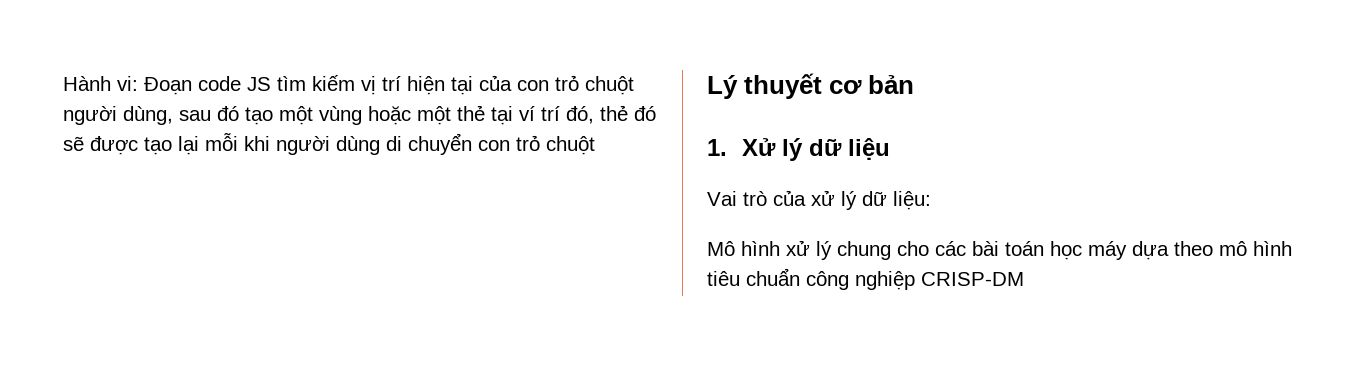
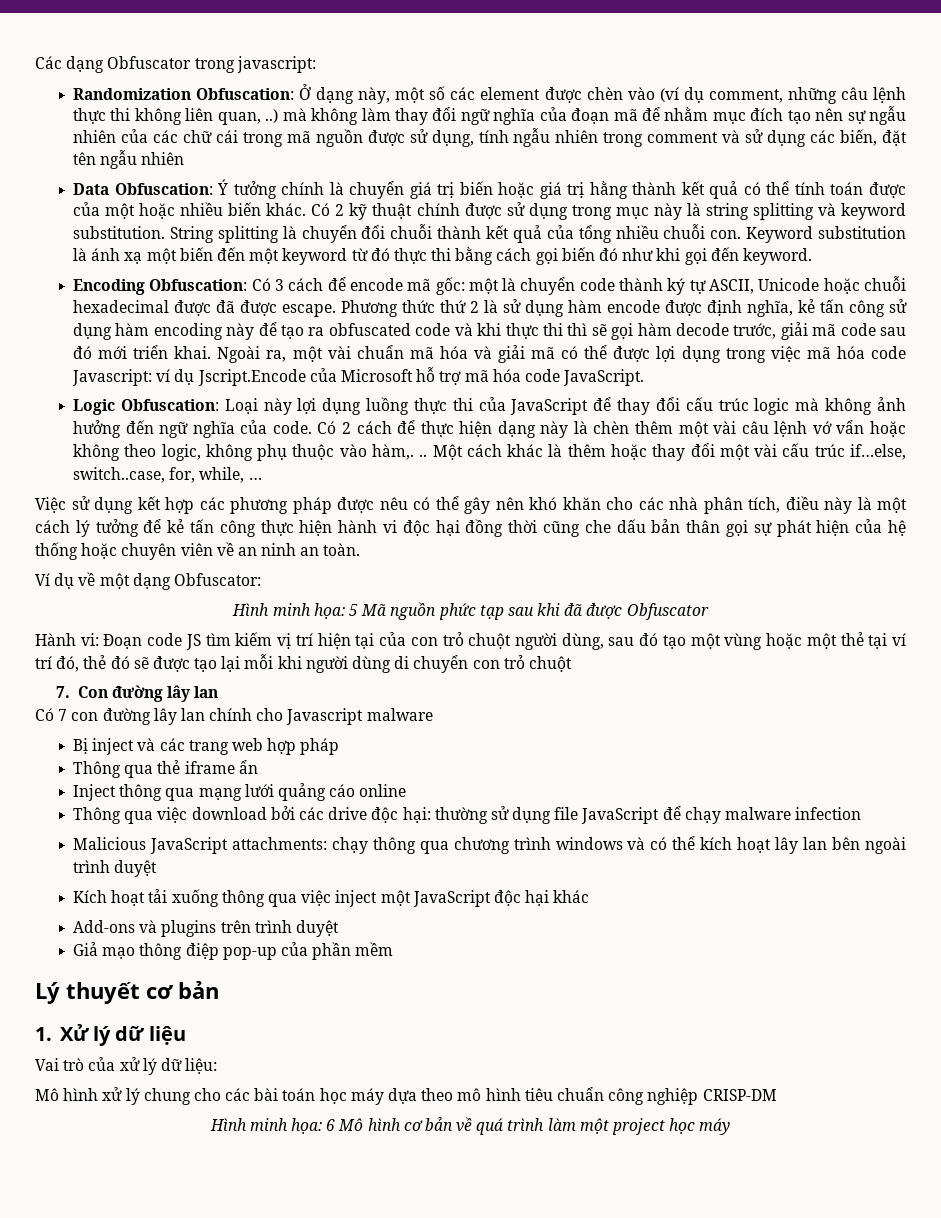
(63, 83) none -> [35,56,316,73] [73,84,906,104] [73,106,906,125] [73,128,907,147] [73,150,185,169] [73,179,906,199] [73,202,906,220] [73,224,906,243] [73,247,812,265] [73,276,906,295] [73,299,908,317] [73,322,907,340] [73,345,907,363] [72,367,645,386] [73,397,907,415] [73,420,907,438] [73,443,907,461] [73,467,262,483] [35,496,907,514] [35,519,906,537] [35,542,361,560] [35,572,261,590] [232,602,709,620] Các dạng Obfuscator trong javascript: // Randomization Obfuscation: Ở dạng này, một số các element được chèn vào (ví dụ comment, những câu lệnh thực thi không liên quan, ..) mà không làm thay đổi ngữ nghĩa của đoạn mã để nhằm mục đích tạo nên sự ngẫu nhiên của các chữ cái trong mã nguồn được sử dụng, tính ngẫu nhiên trong comment và sử dụng các biến, đặt tên ngẫu nhiên // Data Obfuscation: Ý tưởng chính là chuyển giá trị biến hoặc giá trị hằng thành kết quả có thể tính toán được của một hoặc nhiều biến khác. Có 2 kỹ thuật chính được sử dụng trong mục này là string splitting và keyword substitution. String splitting là chuyển đổi chuỗi thành kết quả của tổng nhiều chuỗi con. Keyword substitution là ánh xạ một biến đến một keyword từ đó thực thi bằng cách gọi biến đó như khi gọi đến keyword. // Encoding Obfuscation: Có 3 cách để encode mã gốc: một là chuyển code thành ký tự ASCII, Unicode hoặc chuỗi hexadecimal được đã được escape. Phương thức thứ 2 là sử dụng hàm encode được định nghĩa, kẻ tấn công sử dụng hàm encoding này để tạo ra obfuscated code và khi thực thi thì sẽ gọi hàm decode trước, giải mã code sau đó mới triển khai. Ngoài ra, một vài chuẩn mã hóa và giải mã có thể được lợi dụng trong việc mã hóa code Javascript: ví dụ Jscript.Encode của Microsoft hỗ trợ mã hóa code JavaScript. // Logic Obfuscation: Loại này lợi dụng luồng thực thi của JavaScript để thay đổi cấu trúc logic mà không ảnh hưởng đến ngữ nghĩa của code. Có 2 cách để thực hiện dạng này là chèn thêm một vài câu lệnh vớ vẩn hoặc không theo logic, không phụ thuộc vào hàm,. .. Một cách khác là thêm hoặc thay đổi một vài cấu trúc if…else, switch..case, for, while, … // Việc sử dụng kết hợp các phương pháp được nêu có thể gây nên khó khăn cho các nhà phân tích, điều này là một cách lý tưởng để kẻ tấn công thực hiện hành vi độc hại đồng thời cũng che dấu bản thân gọi sự phát hiện của hệ thống hoặc chuyên viên về an ninh an toàn. // Ví dụ về một dạng Obfuscator: // Hình minh họa: 5 Mã nguồn phức tạp sau khi đã được Obfuscator //
(595, 145) none -> [55,685,219,702] [35,708,433,725] [73,738,340,755] [73,760,258,778] [73,783,407,801] [73,806,862,824] [73,836,906,854] [73,860,158,877] [73,889,590,907] [73,920,339,937] [73,942,394,960] // 7. Con đường lây lan // Có 7 con đường lây lan chính cho Javascript malware // Bị inject và các trang web hợp pháp // Thông qua thẻ iframe ẩn // Inject thông qua mạng lưới quảng cáo online // Thông qua việc download bởi các drive độc hại: thường sử dụng file JavaScript để chạy malware infection // Malicious JavaScript attachments: chạy thông qua chương trình windows và có thể kích hoạt lây lan bên ngoài trình duyệt // Kích hoạt tải xuống thông qua việc inject một JavaScript độc hại khác // Add-ons và plugins trên trình duyệt // Giả mạo thông điệp pop-up của phần mềm
(1024, 279) none -> [209,1117,731,1135] // Hình minh họa: 6 Mô hình cơ bản về quá trình làm một project học máy

